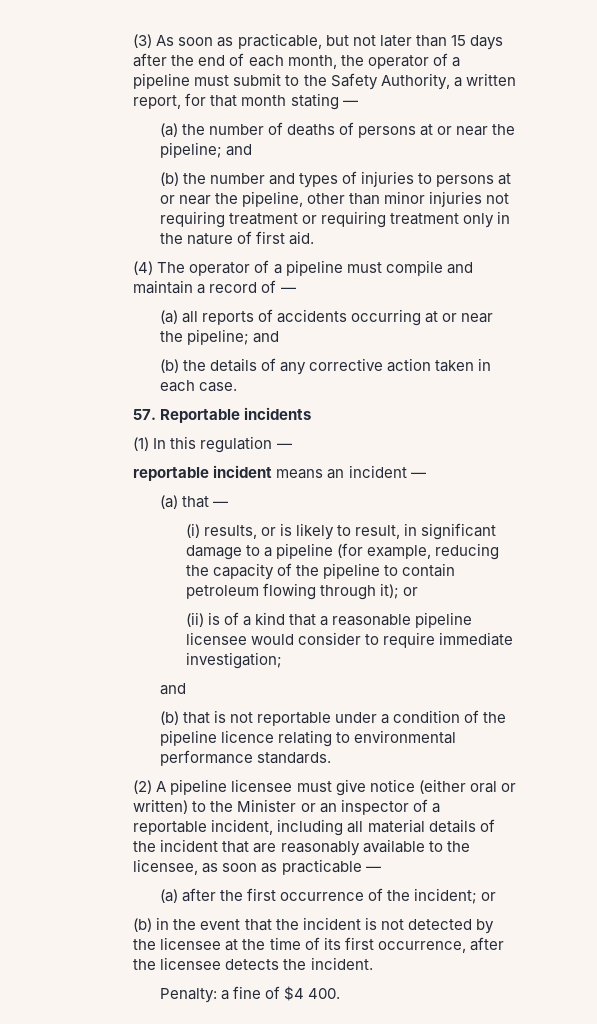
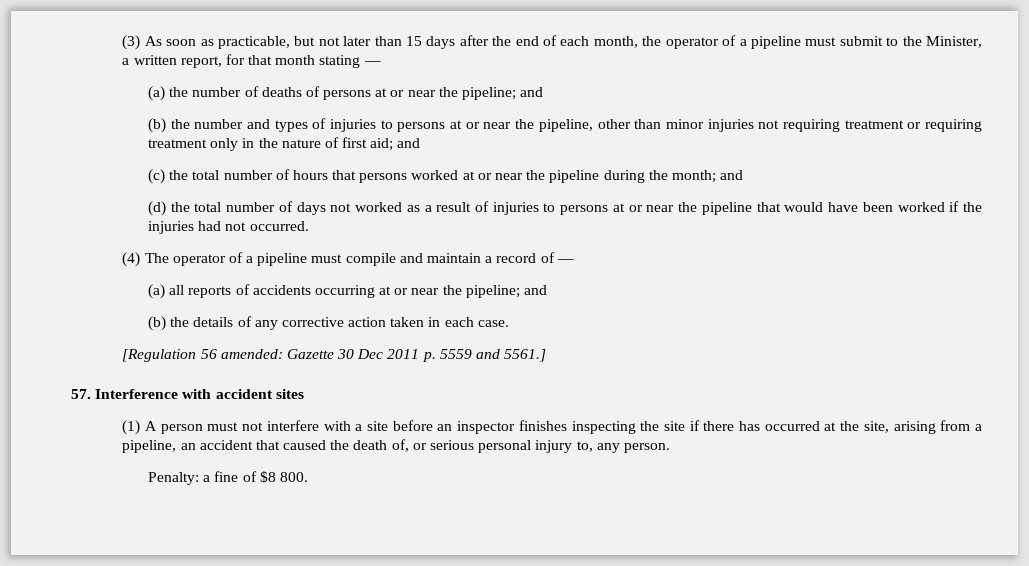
[330,73,450,90] Safety Authority, -> [925,36,982,48] Minister,
[288,231,314,245] aid. -> [370,138,421,151] [147,169,744,184] [147,201,982,216] [147,221,309,234] aid; and // (c) the total number of hours that persons worked at or near the pipeline during the month; and // (d) the total number of days not worked as a result of injuries to persons at or near the pipeline that would have been worked if the injuries had not occurred.
[133,407,312,423] [133,436,292,453] [133,465,426,481] [159,495,228,509] [185,523,497,540] [185,543,499,560] [185,563,455,580] [185,583,418,600] [185,612,473,628] [185,632,513,648] [185,652,282,669] [159,683,186,695] [159,710,506,726] [159,730,456,747] [159,750,331,766] [133,779,516,796] [133,799,440,815] [133,819,495,836] [133,839,470,856] [133,859,381,875] [159,888,496,904] [133,917,494,934] [133,937,504,953] [133,957,373,970] 57. Reportable incidents // (1) In this regulation — // reportable incident means an incident — // (a) that — // (i) results, or is likely to result, in significant damage to a pipeline (for example, reducing the capacity of the pipeline to contain petroleum flowing through it); or // (ii) is of a kind that a reasonable pipeline licensee would consider to require immediate investigation; // and // (b) that is not reportable under a condition of the pipeline licence relating to environmental performance standards. // (2) A pipeline licensee must give notice (either oral or written) to the Minister or an inspector of a reportable incident, including all material details of the incident that are reasonably available to the licensee, as soon as practicable — // (a) after the first occurrence of the incident; or // (b) in the event that the incident is not detected by the licensee at the time of its first occurrence, after the licensee detects the incident. -> [122,349,547,362] [71,389,304,399] [122,420,982,435] [122,439,670,453] [Regulation 56 amended: Gazette 30 Dec 2011 p. 5559 and 5561.] // 57. Interference with accident sites // (1) A person must not interfere with a site before an inspector finishes inspecting the site if there has occurred at the site, arising from a pipeline, an accident that caused the death of, or serious personal injury to, any person.
[283,986,340,1001] $4 400. -> [259,471,308,483] $8 800.

